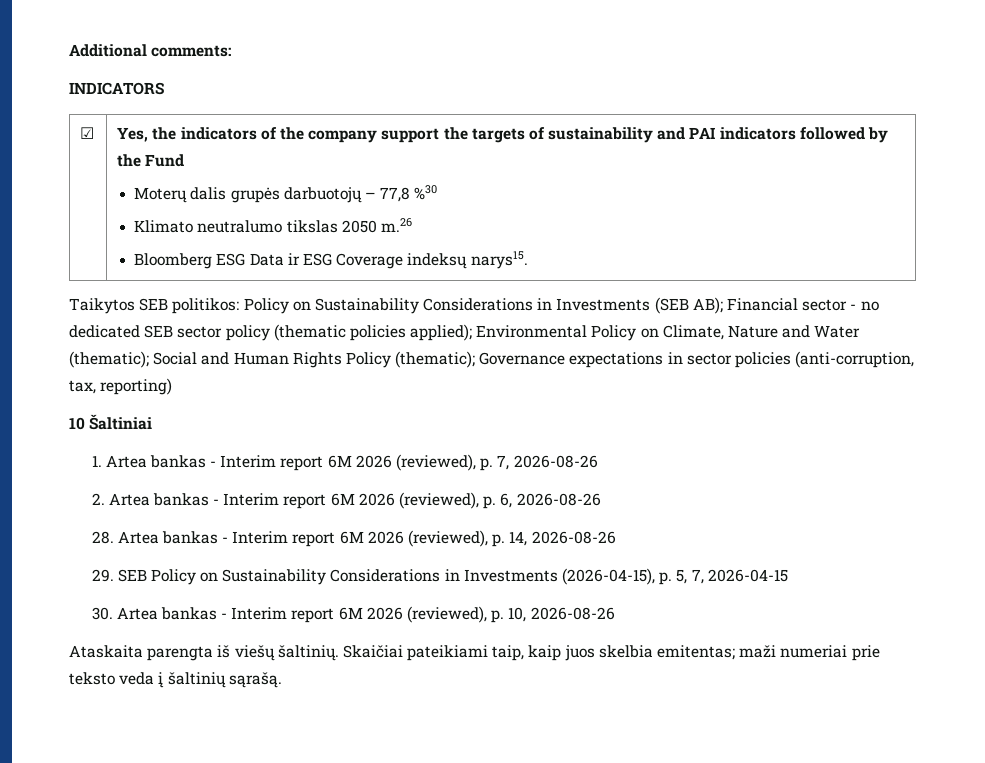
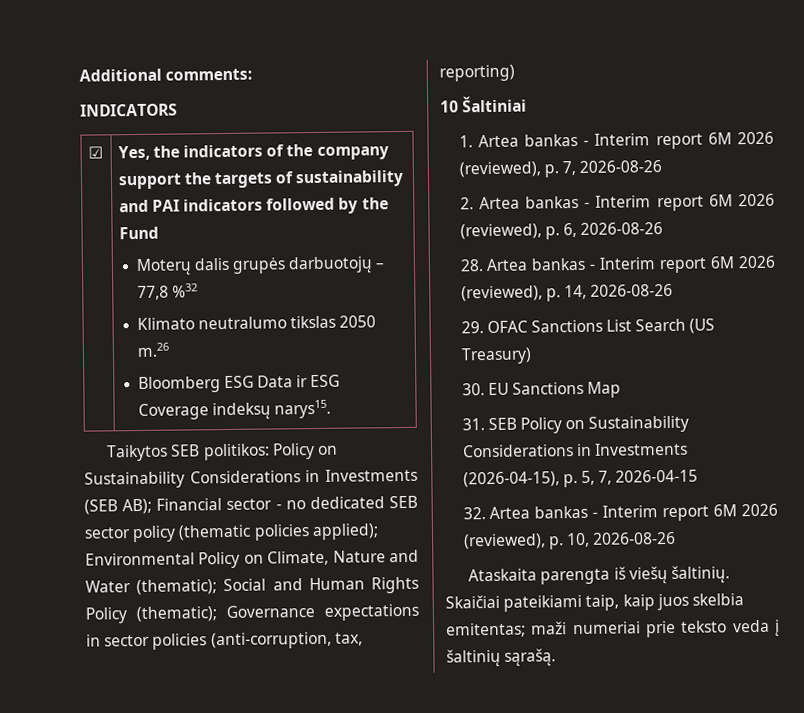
[414,185,438,200] %30 -> [171,283,198,298] %32
(114, 575) none -> [486,318,716,334] [460,347,532,365] [461,381,622,398] [461,418,485,431] OFAC Sanctions List Search (US Treasury) // 30. EU Sanctions Map // 31.
[91,607,113,620] 30. -> [462,507,486,520] 32.

